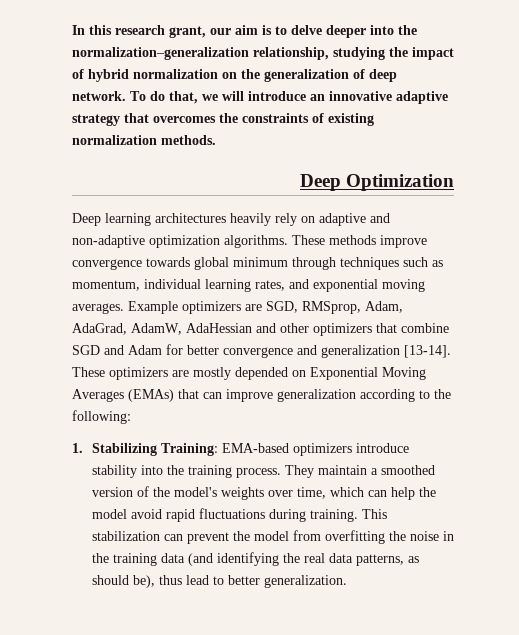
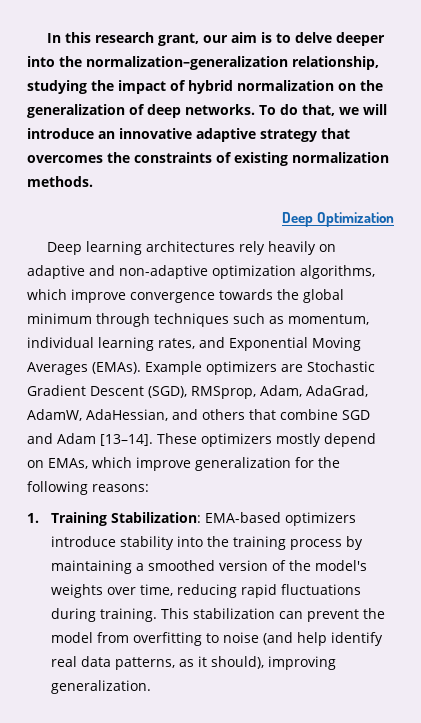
[72,91,126,101] network. -> [185,104,255,115] networks.
[230,213,297,226] heavily rely -> [238,241,316,255] rely heavily
[224,235,376,248] algorithms. These methods -> [300,265,375,279] [27,289,67,300] algorithms, which
(190, 262) none -> [277,289,299,300] the
[313,279,425,292] [72,301,403,314] [72,323,372,336] exponential moving averages. Example optimizers are SGD, RMSprop, Adam, AdaGrad, AdamW, AdaHessian and other optimizers -> [229,337,361,351] [27,361,375,375] [27,385,368,399] [27,409,245,421] Exponential Moving Averages (EMAs). Example optimizers are Stochastic Gradient Descent (SGD), RMSprop, Adam, AdaGrad, AdamW, AdaHessian, and others
[166,344,451,358] [72,367,426,380] [72,389,451,402] [72,410,131,424] for better convergence and generalization [13-14]. These optimizers are mostly depended on Exponential Moving Averages (EMAs) that can improve generalization according to the following: -> [100,433,376,447] [27,457,340,471] [27,481,149,495] [13–14]. These optimizers mostly depend on EMAs, which improve generalization for the following reasons:
[91,443,218,456] Stabilizing Training: -> [50,512,201,526] Training Stabilization:
[235,465,367,478] process. They maintain -> [289,536,363,550] [50,560,132,574] process by maintaining
[329,487,436,500] [91,509,162,519] which can help the model avoid -> [176,584,237,598] reducing
[388,531,454,541] [91,552,419,566] [91,575,260,588] the noise in the training data (and identifying the real data patterns, as should be), thus lead to better -> [205,632,383,646] [50,656,336,670] to noise (and help identify real data patterns, as it should), improving

